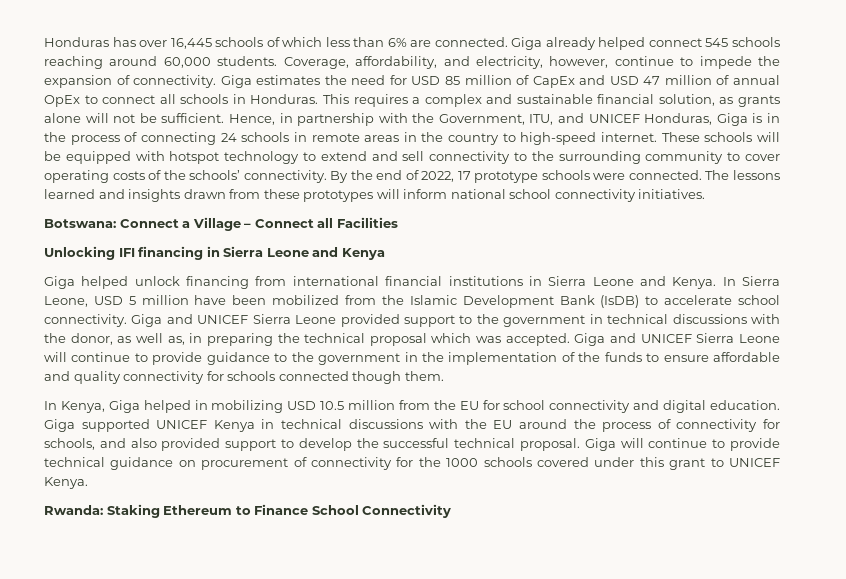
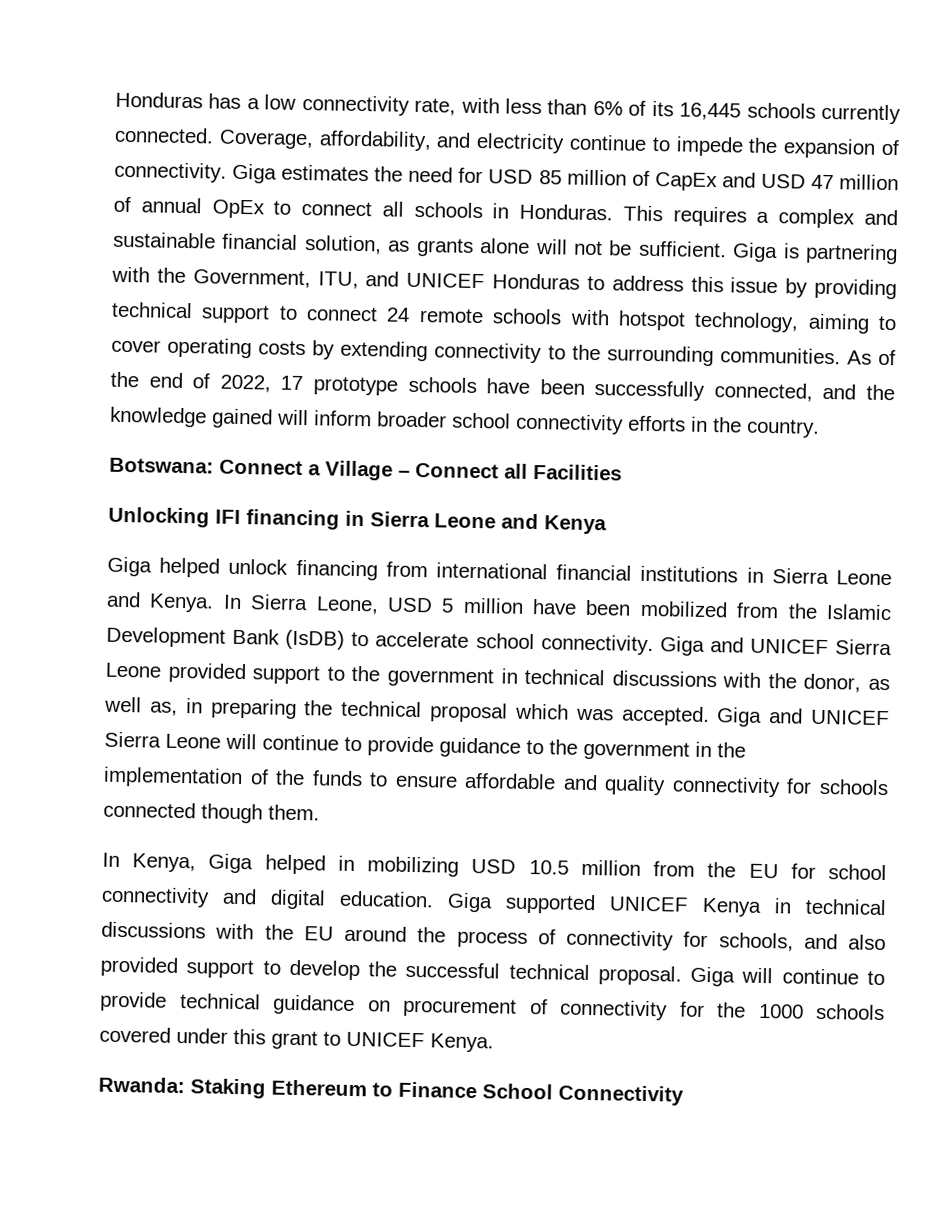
[139,37,781,50] [44,56,278,69] over 16,445 schools of which less than 6% are connected. Giga already helped connect 545 schools reaching around 60,000 students. -> [246,94,902,125] [114,126,214,144] a low connectivity rate, with less than 6% of its 16,445 schools currently connected.
[475,56,609,69] electricity, however, -> [476,132,566,154] electricity
[228,113,375,126] Hence, in partnership -> [732,242,898,265] Giga is partnering
[644,113,781,126] [44,132,780,145] [44,151,780,164] [44,170,349,183] Honduras, Giga is in the process of connecting 24 schools in remote areas in the country to high-speed internet. These schools will be equipped with hotspot technology to extend and sell connectivity to the surrounding community to cover operating costs of the schools’ connectivity. By -> [492,273,898,300] [111,301,898,334] [111,337,896,367] Honduras to address this issue by providing technical support to connect 24 remote schools with hotspot technology, aiming to cover operating costs by extending connectivity to the surrounding communities. As of
[593,170,781,180] [44,189,374,202] were connected. The lessons learned and insights drawn from these prototypes -> [486,378,896,402] [110,406,273,429] have been successfully connected, and the knowledge gained
[450,189,706,202] national school connectivity initiatives. -> [377,411,820,438] broader school connectivity efforts in the country.

